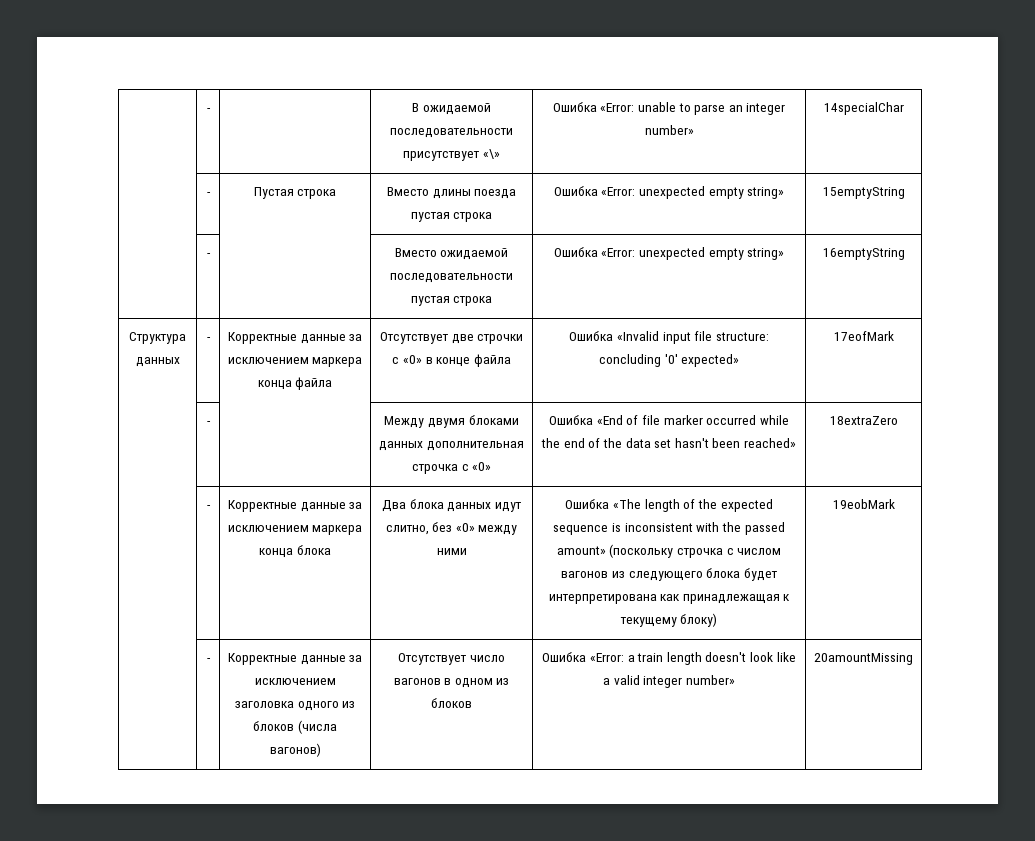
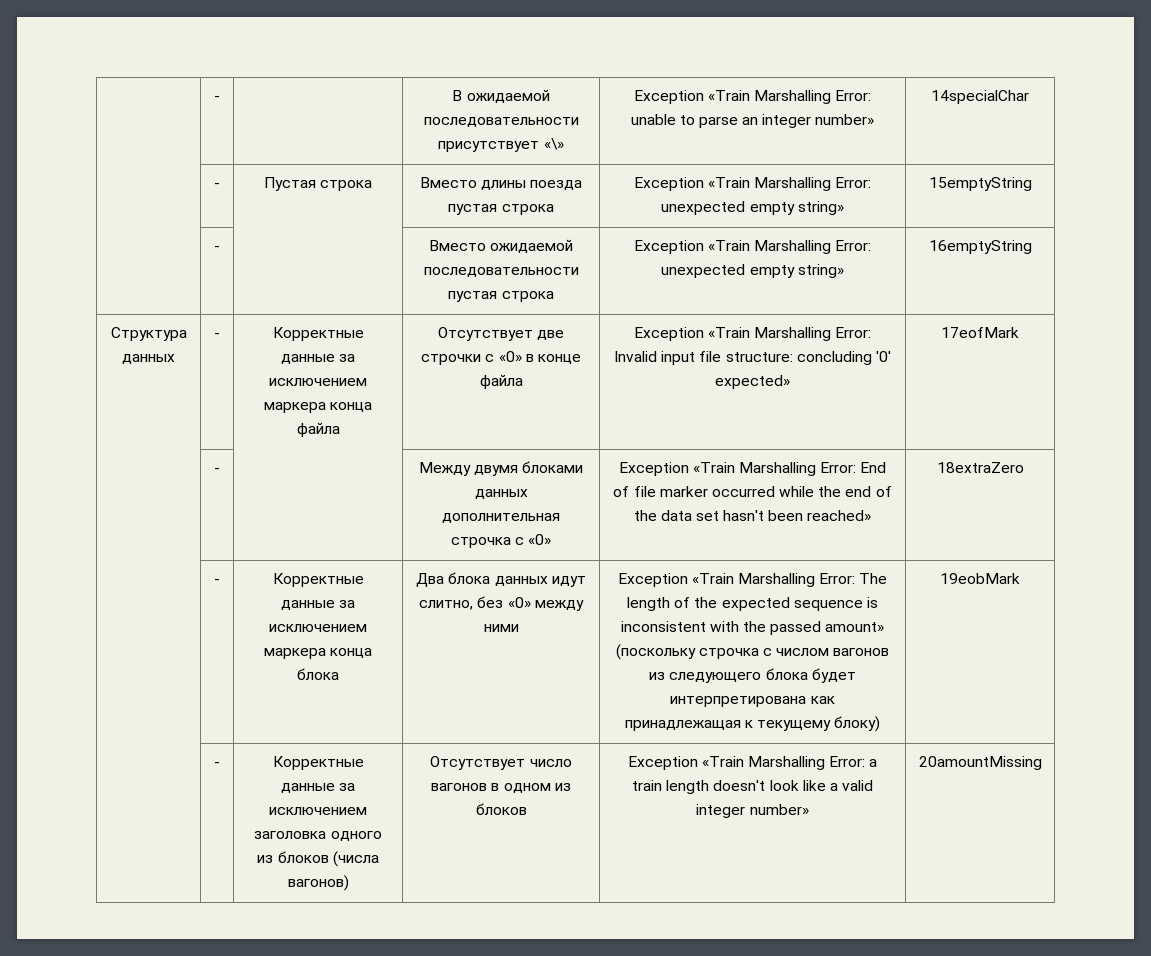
[552,102,635,112] Ошибка «Error: -> [633,90,872,104] Exception «Train Marshalling Error:
[553,186,636,196] Ошибка «Error: -> [633,177,872,191] Exception «Train Marshalling Error:
[553,247,636,257] Ошибка «Error: -> [633,240,872,254] Exception «Train Marshalling Error:
[569,331,659,341] Ошибка «Invalid -> [633,327,872,341] [614,351,658,362] Exception «Train Marshalling Error: Invalid
[549,415,623,425] Ошибка «End -> [618,462,887,476] Exception «Train Marshalling Error: End
[565,499,642,509] Ошибка «The -> [617,573,888,587] Exception «Train Marshalling Error: The
[542,652,624,662] Ошибка «Error: -> [627,756,866,770] Exception «Train Marshalling Error:

